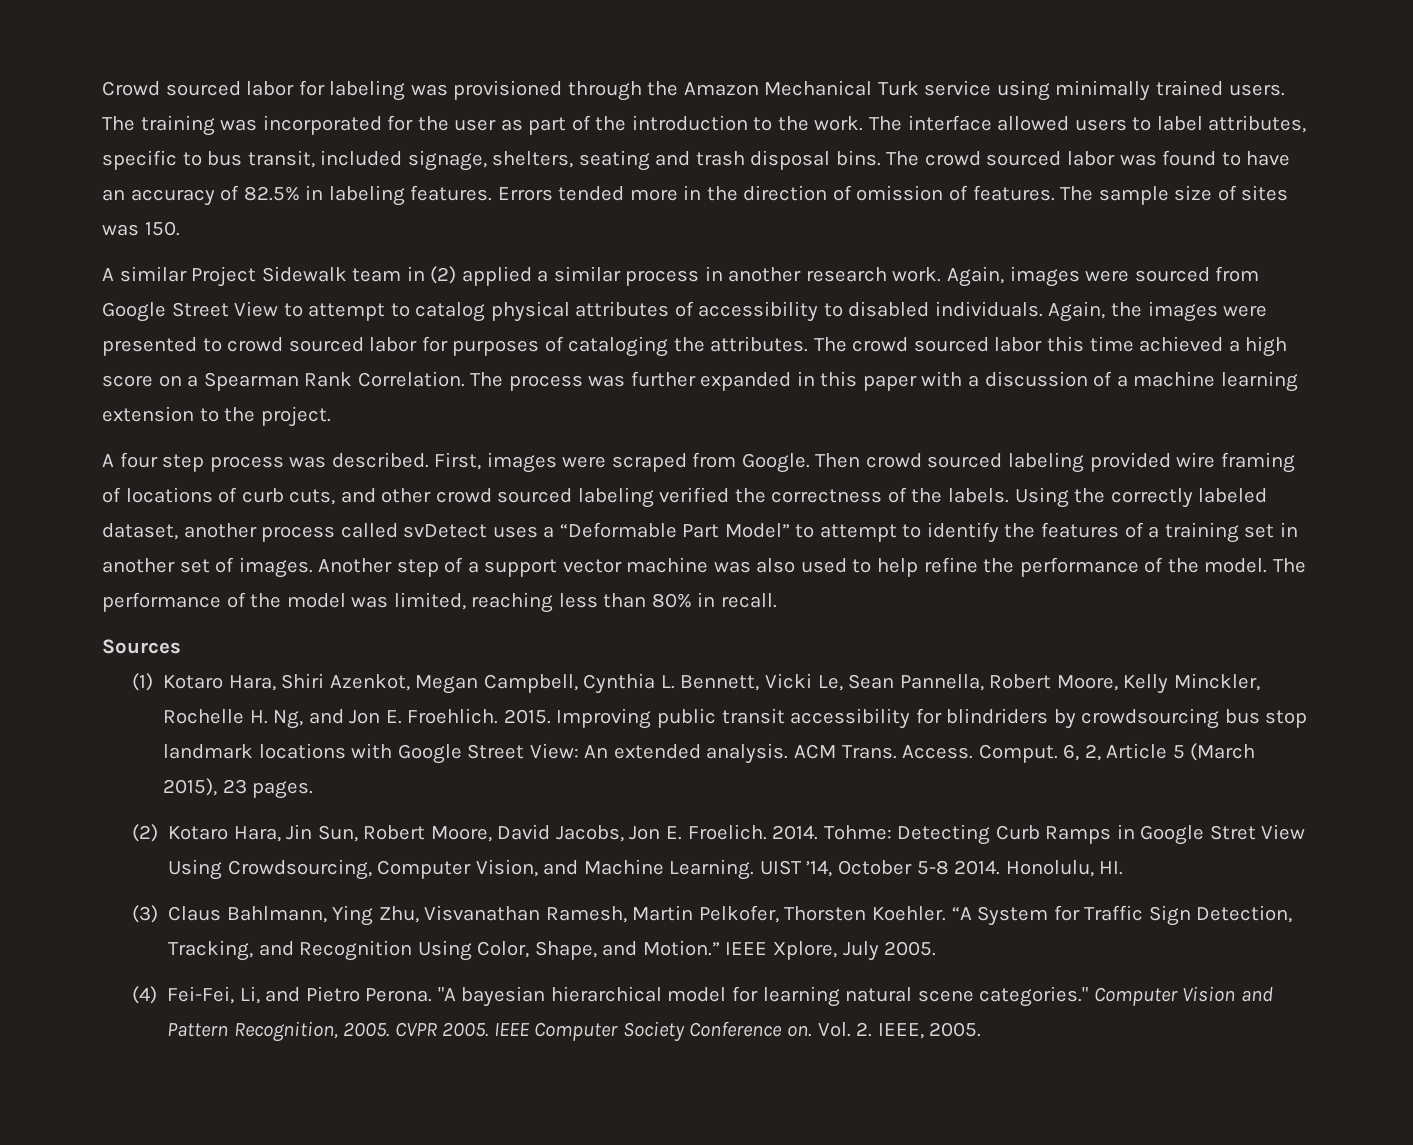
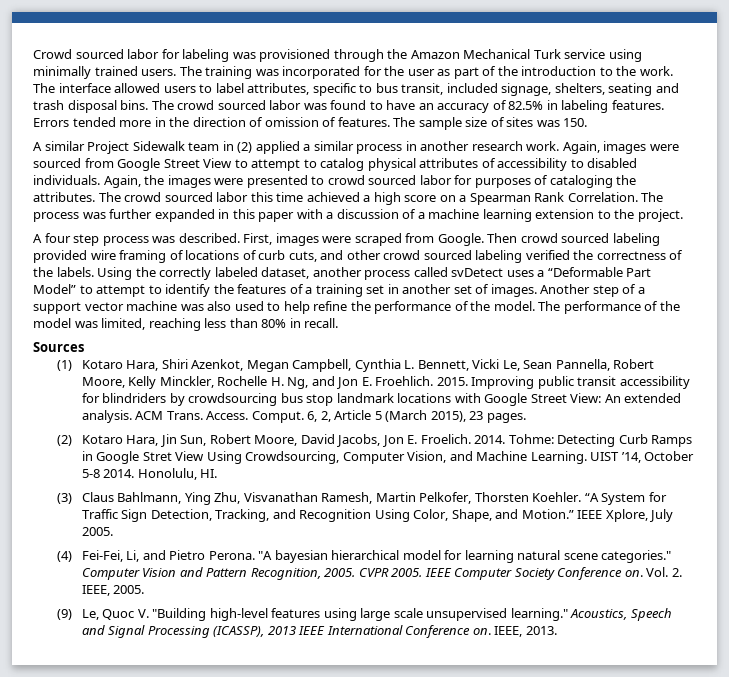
(982, 1029) none -> [57,608,672,621] [81,625,557,638] // (9) Le, Quoc V. "Building high-level features using large scale unsupervised learning." Acoustics, Speech and Signal Processing (ICASSP), 2013 IEEE International Conference on. IEEE, 2013.

